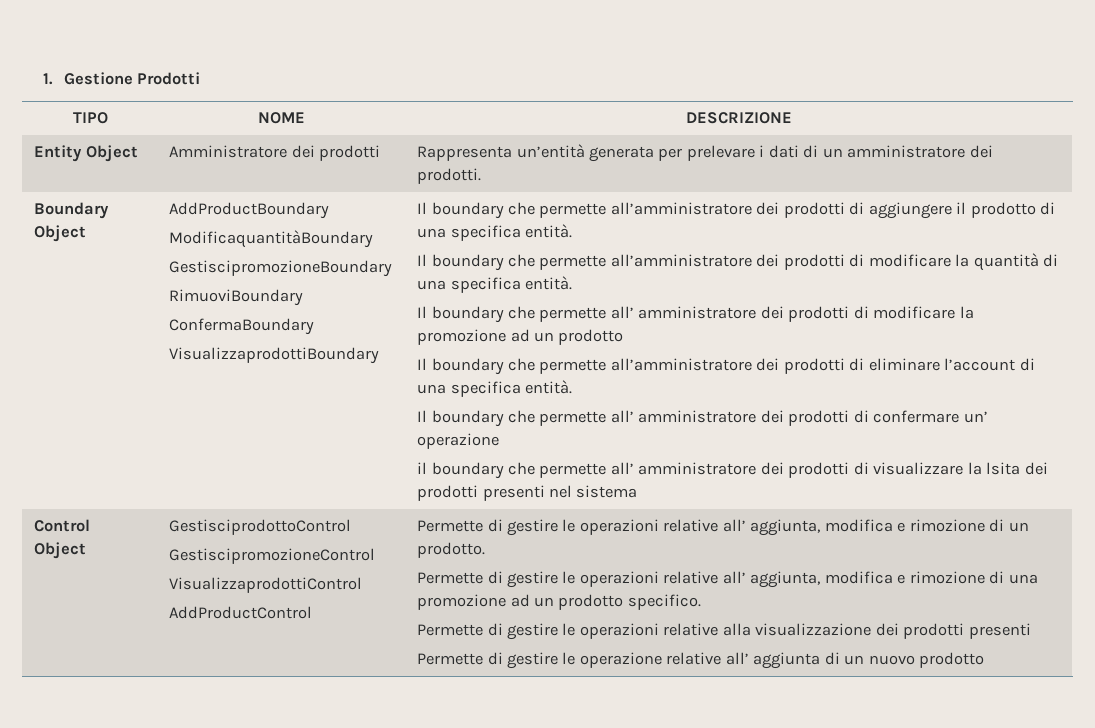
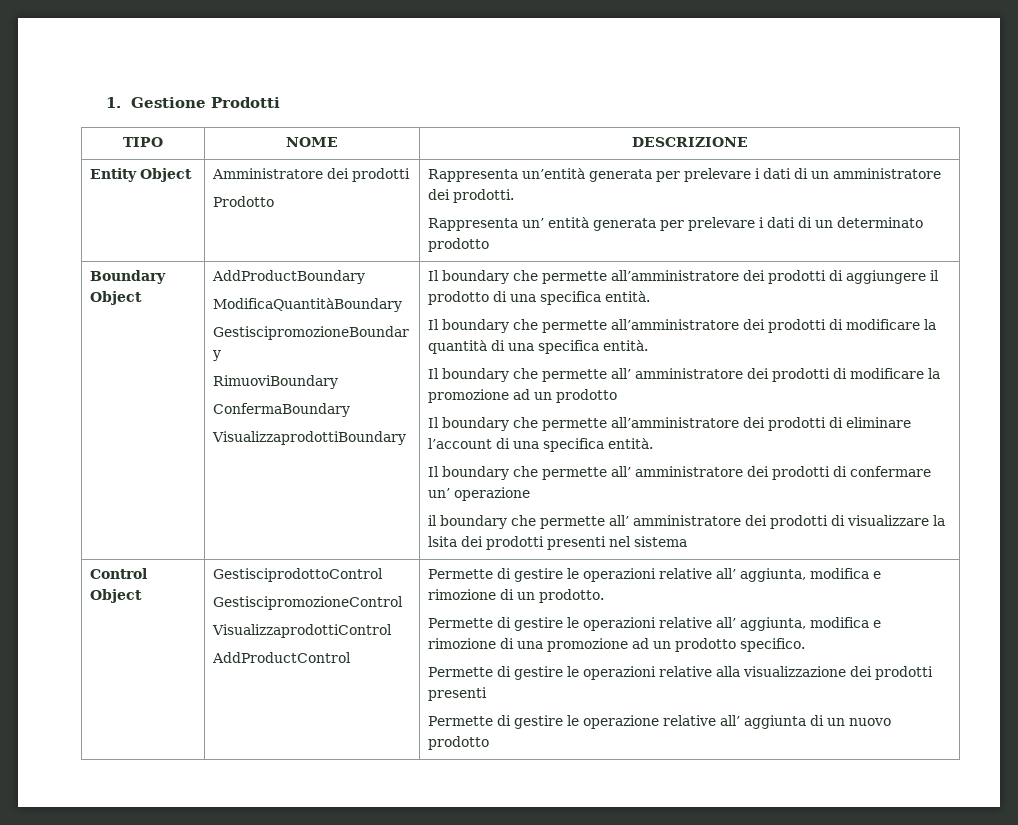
(380, 153) none -> [212,196,274,207] // Prodotto
(482, 176) none -> [427,217,923,231] [427,238,489,252] // Rappresenta un’ entità generata per prelevare i dati di un determinato prodotto
[169,230,374,248] ModificaquantitàBoundary -> [212,298,402,312] ModificaQuantitàBoundary

